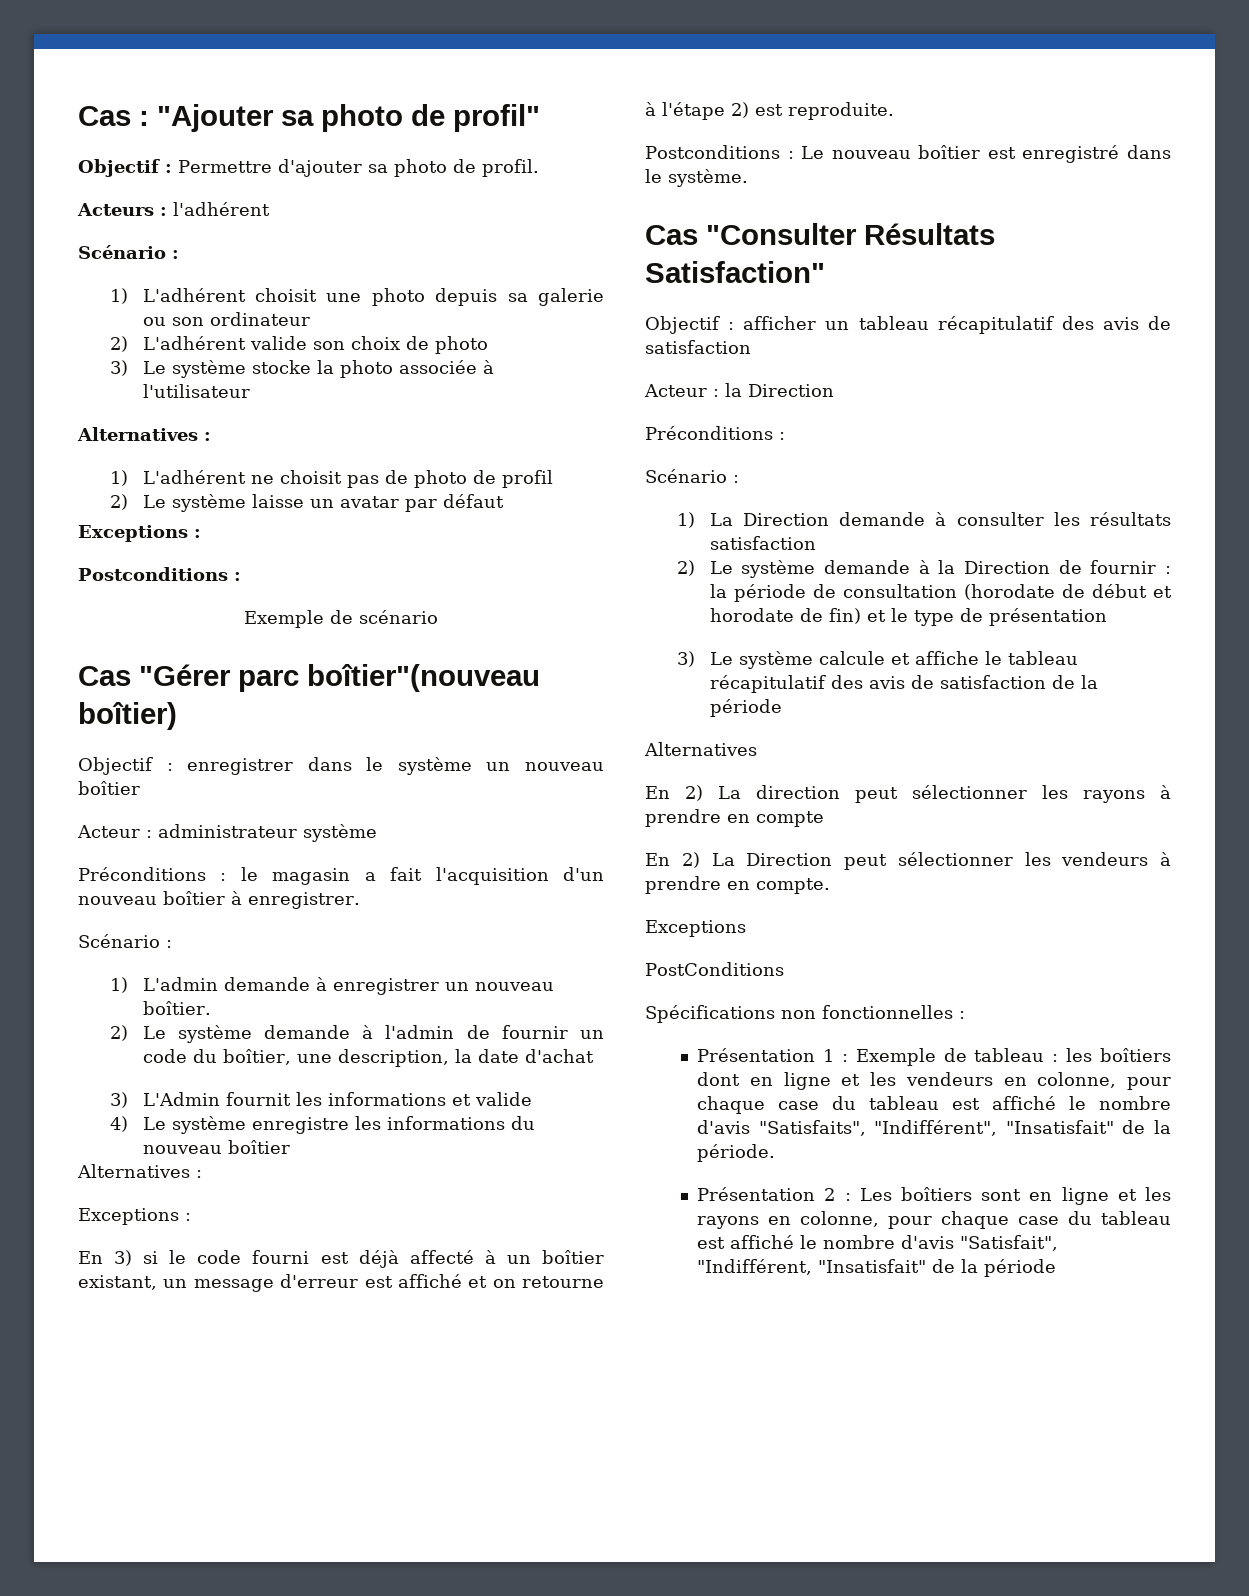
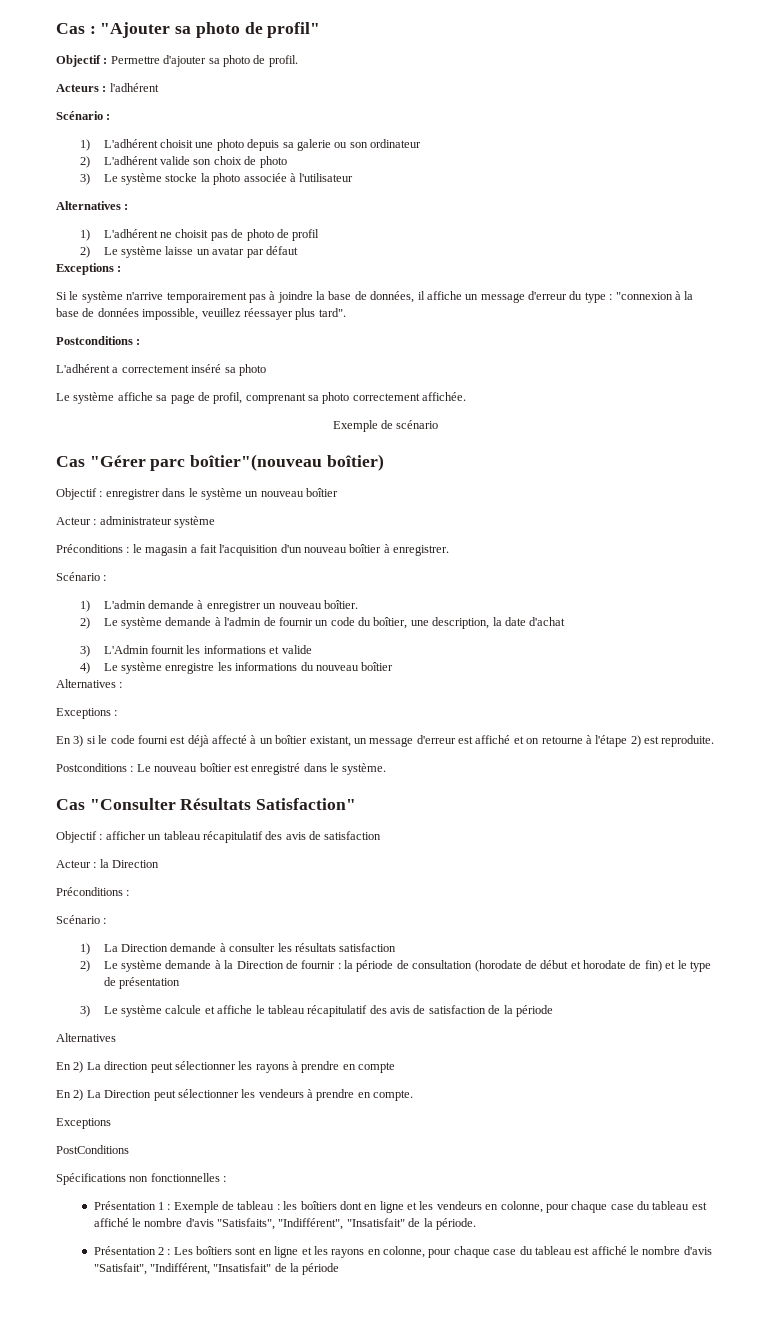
[78,567,241,581] Postconditions : -> [56,291,694,303] [56,308,346,320] [56,336,141,345] [56,364,266,376] [56,392,467,404] Si le système n'arrive temporairement pas à joindre la base de données, il affiche un message d'erreur du type : "connexion à la base de données impossible, veuillez réessayer plus tard". // Postconditions : // L'adhérent a correctement inséré sa photo // Le système affiche sa page de profil, comprenant sa photo correctement affichée.

